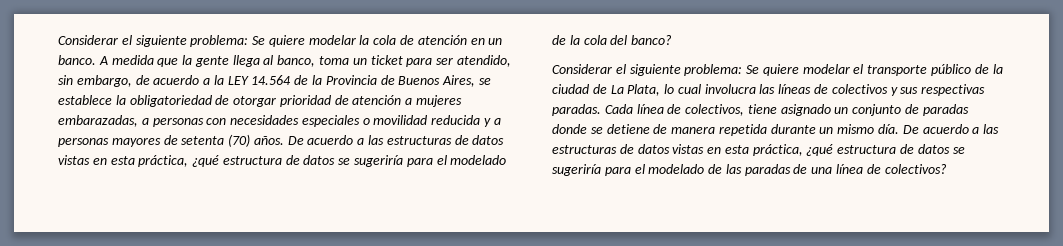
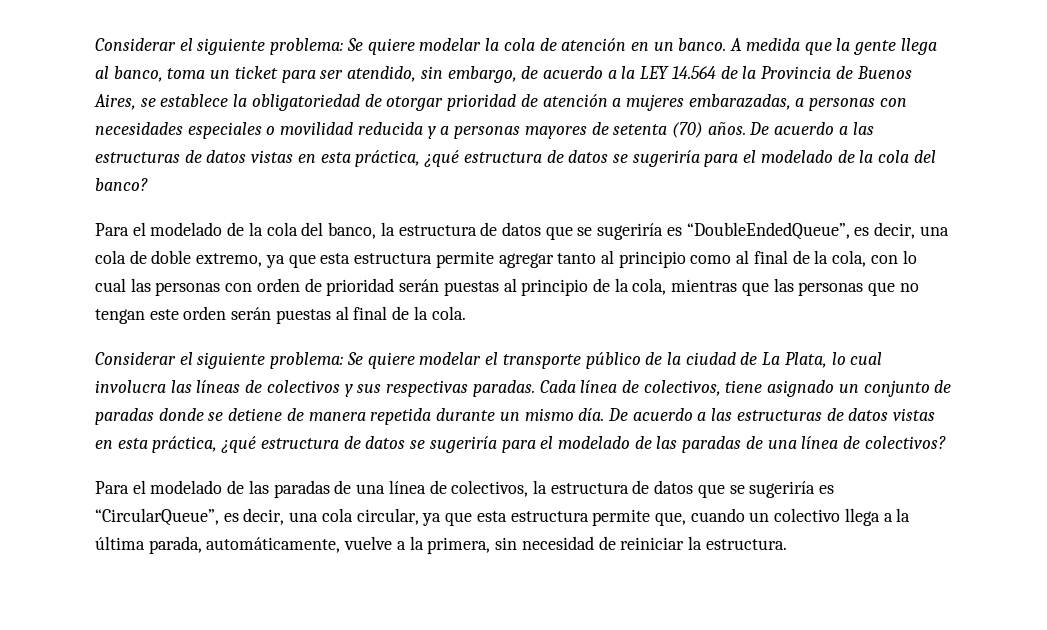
(673, 40) none -> [95,222,949,240] [95,250,917,268] [95,278,919,296] [95,306,466,324] // Para el modelado de la cola del banco, la estructura de datos que se sugeriría es “DoubleEndedQueue”, es decir, una cola de doble extremo, ya que esta estructura permite agregar tanto al principio como al final de la cola, con lo cual las personas con orden de prioridad serán puestas al principio de la cola, mientras que las personas que no tengan este orden serán puestas al final de la cola.
(947, 169) none -> [95,480,835,498] [95,508,911,526] [95,536,787,554] // Para el modelado de las paradas de una línea de colectivos, la estructura de datos que se sugeriría es “CircularQueue”, es decir, una cola circular, ya que esta estructura permite que, cuando un colectivo llega a la última parada, automáticamente, vuelve a la primera, sin necesidad de reiniciar la estructura.

